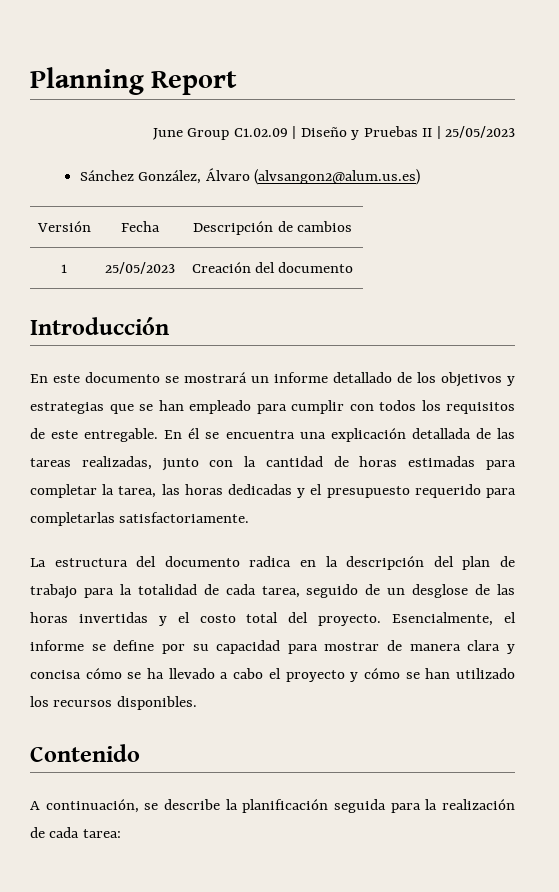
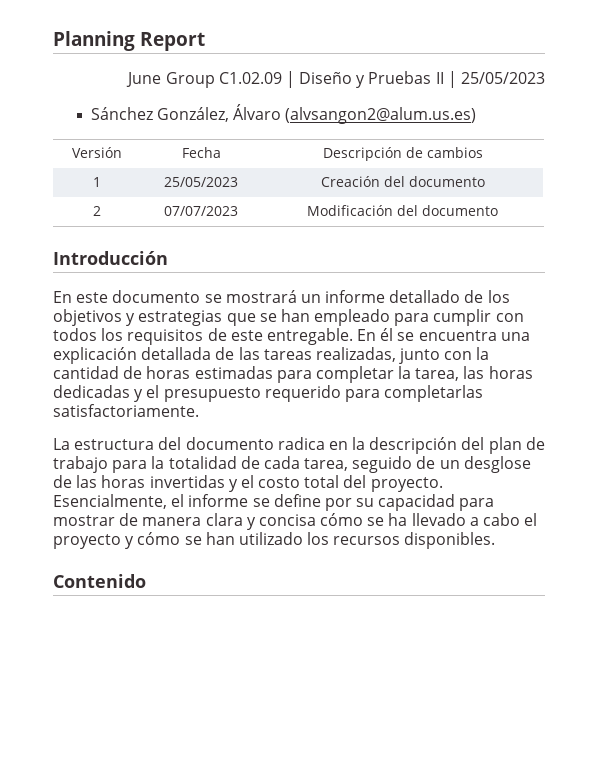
(354, 267) none -> [93,206,101,216] [164,206,238,216] [307,205,498,216] // 2 | 07/07/2023 | Modificación del documento
[30,799,515,813] [30,827,121,838] // A continuación, se describe la planificación seguida para la realización de cada tarea: -> (146, 581) none

